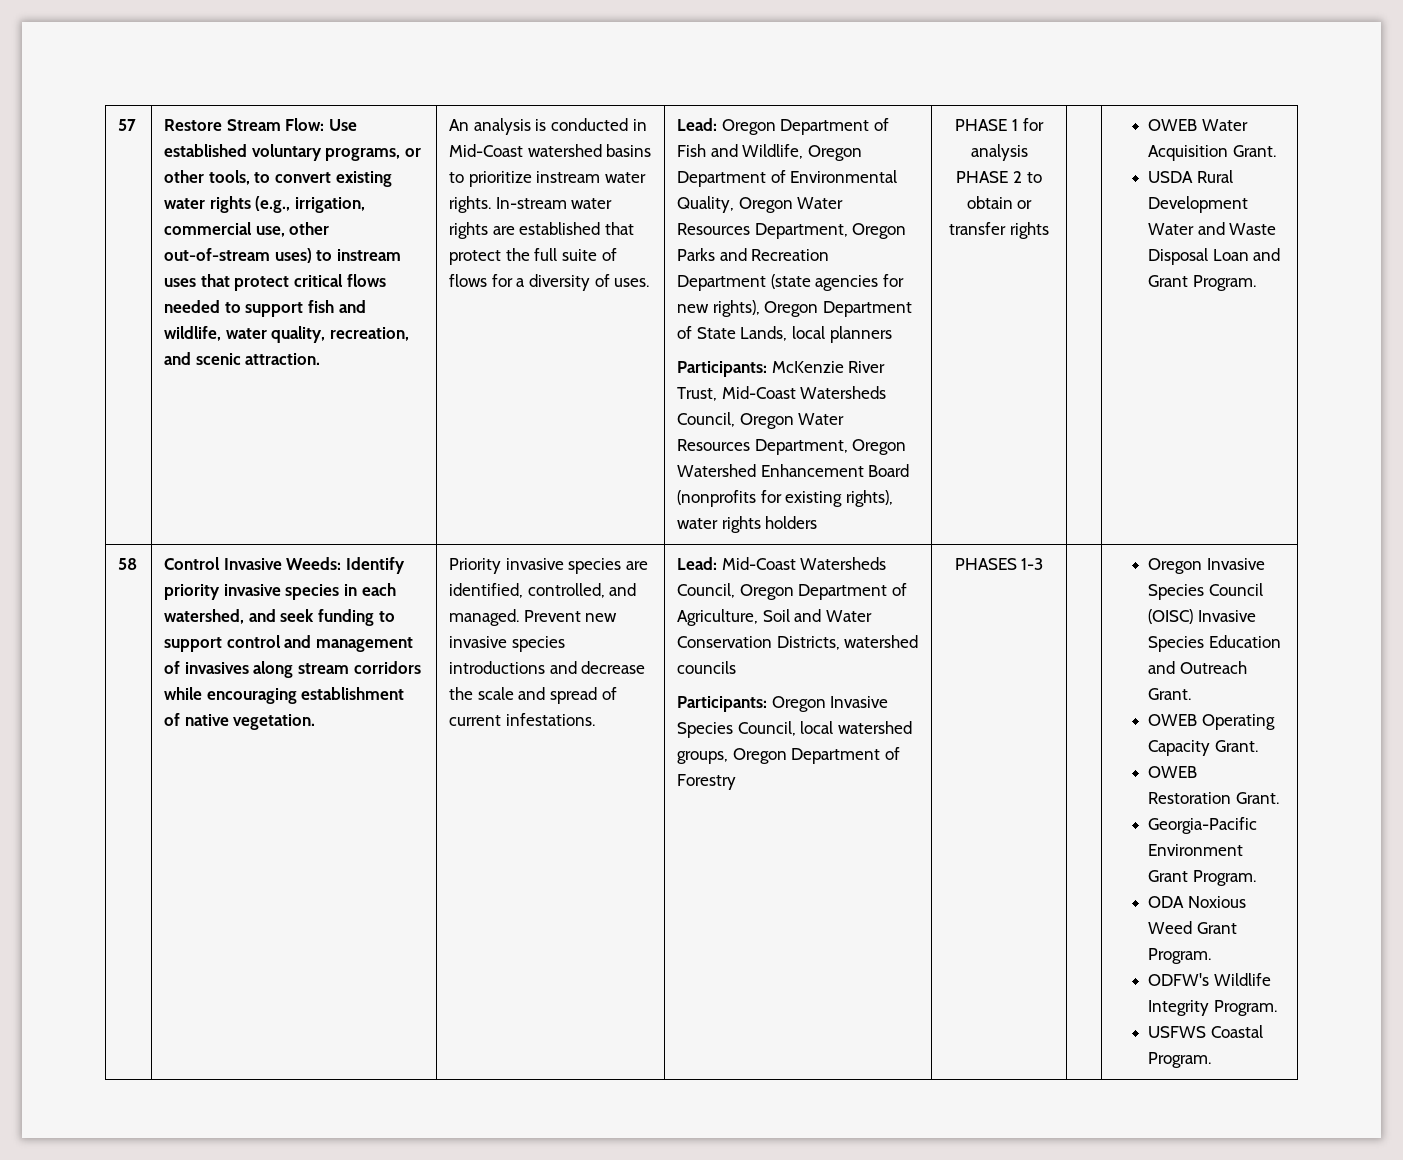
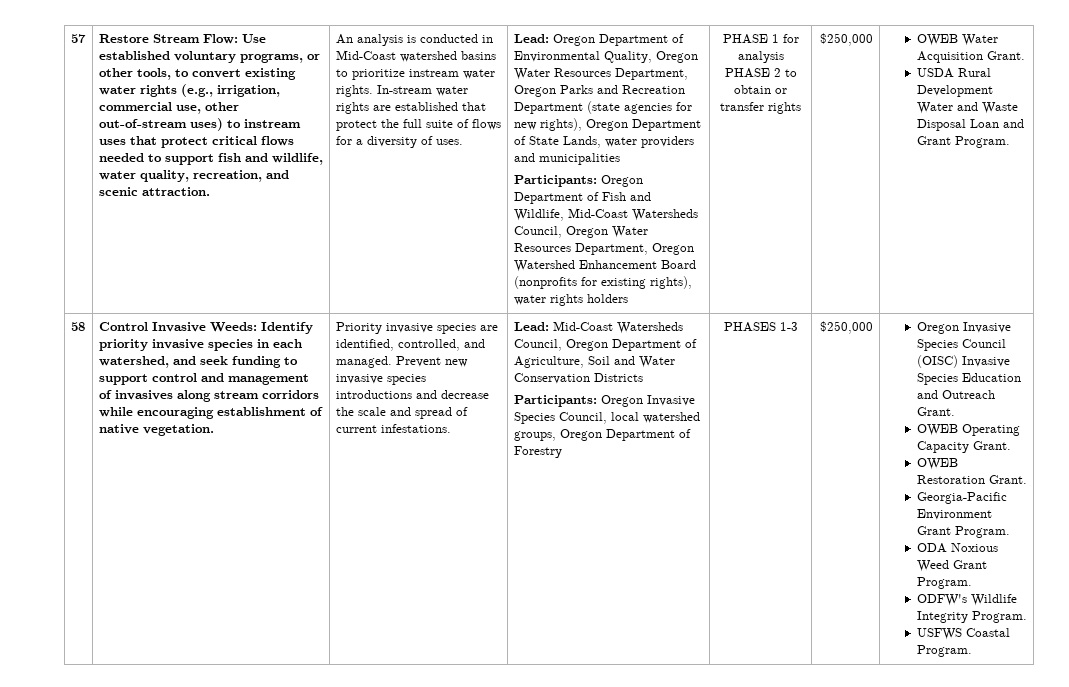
[677,144,863,161] [677,170,786,187] Fish and Wildlife, Oregon Department of -> (684, 38) none
[792,326,892,343] [677,361,886,377] [677,387,718,401] local planners // Participants: McKenzie River Trust, -> [604,136,694,148] [513,153,620,165] [513,175,643,187] [513,192,651,204] [513,209,564,221] water providers and municipalities // Participants: Oregon Department of Fish and Wildlife,
(1049, 230) none -> [820,33,874,46] $250,000
[776,635,919,650] [677,661,737,674] Districts, watershed councils -> [593,373,643,382] Districts
(1044, 564) none -> [820,321,874,334] $250,000

